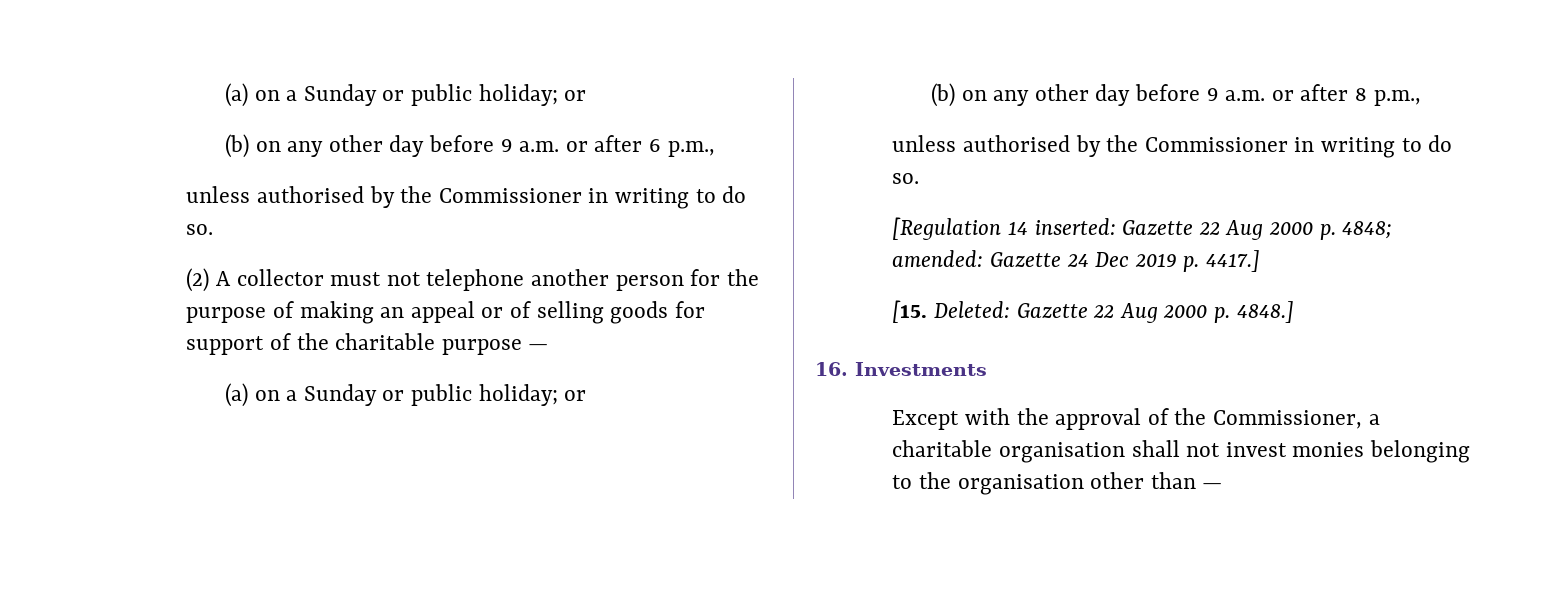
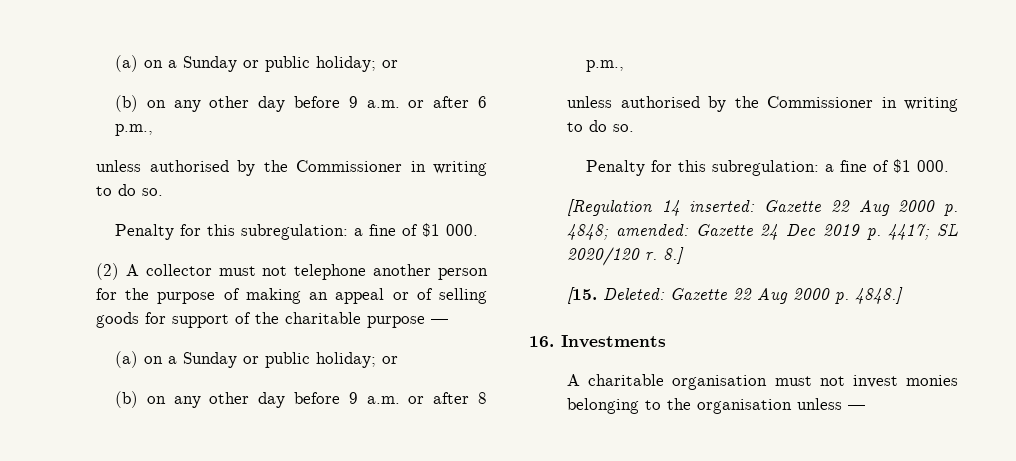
(214, 229) none -> [114,223,478,240] // Penalty for this subregulation: a fine of $1 000.
(920, 178) none -> [585,159,949,176] // Penalty for this subregulation: a fine of $1 000.
[1205,250,1260,272] 4417.] -> [888,224,958,240] [566,247,684,266] 4417; SL 2020/120 r. 8.]
[892,408,1380,430] Except with the approval of the Commissioner, a -> [566,374,580,386] A
[1131,440,1180,457] shall -> [774,376,812,386] must
[1090,472,1196,489] other than -> [796,398,842,410] unless

